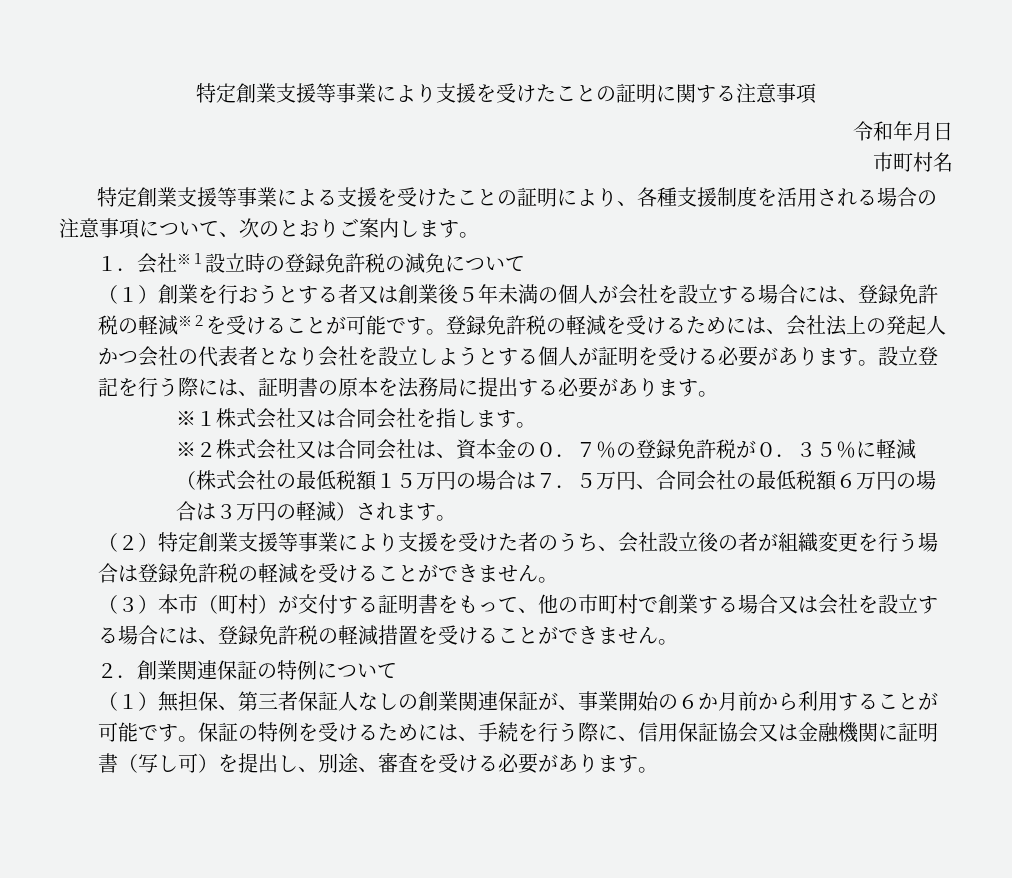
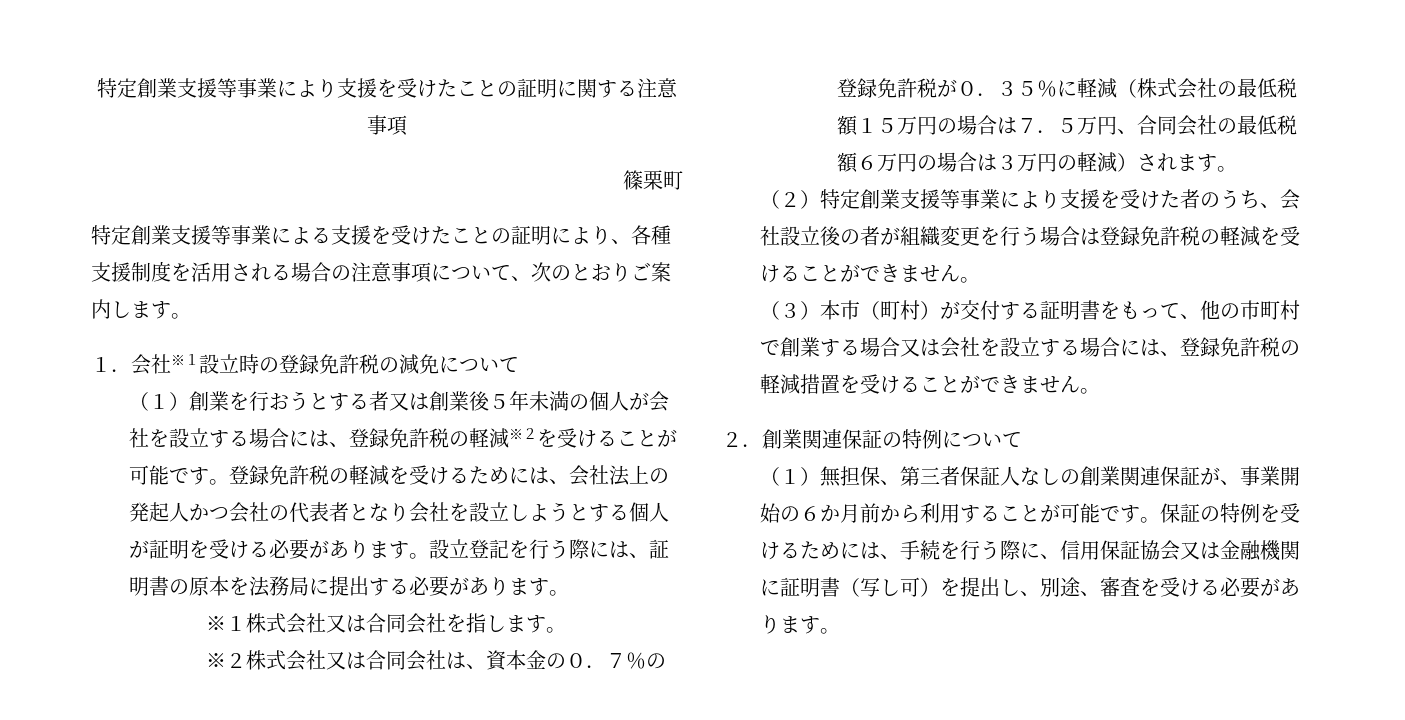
[853,121,953,141] [873,152,953,172] 令和年月日 // 市町村名 -> [623,170,683,190] 篠栗町

